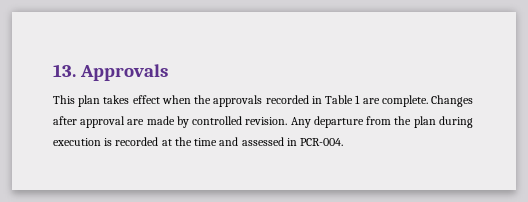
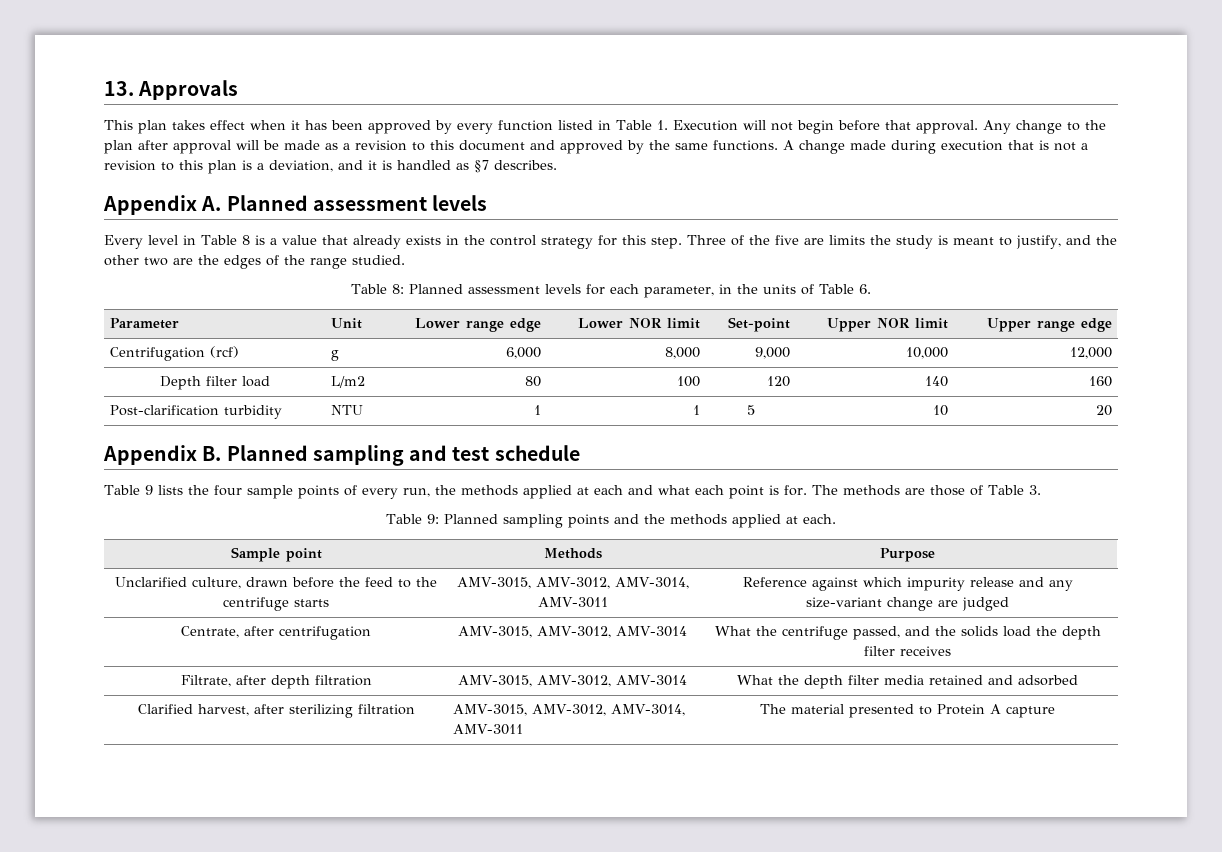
[194,95,474,107] [53,116,473,128] [53,137,344,146] the approvals recorded in Table 1 are complete. Changes after approval are made by controlled revision. Any departure from the plan during execution is recorded at the time and assessed in PCR-004. -> [291,120,1106,134] [104,140,1088,154] [104,160,557,174] [103,195,488,215] [104,235,1117,249] [104,255,405,269] [350,284,872,298] [109,318,179,329] [330,318,362,329] [415,318,542,332] [578,318,701,329] [728,317,791,332] [827,318,949,332] [987,318,1113,332] [109,346,239,361] [330,350,339,361] [506,347,542,359] [665,347,701,359] [755,347,791,359] [906,347,949,359] [1070,347,1113,359] [160,376,270,390] [330,376,365,388] [525,376,542,387] [677,376,701,387] [767,376,791,387] [925,376,949,387] [1089,376,1113,387] [109,405,282,419] [330,405,363,415] [534,405,542,415] [693,405,701,415] [746,405,755,415] [933,405,949,416] [1096,405,1113,416] [103,445,580,466] [104,485,1041,499] [386,514,836,528] [230,547,322,562] [543,548,602,559] [879,548,935,562] [114,577,437,589] [223,597,329,611] [456,577,689,589] [537,597,608,608] [742,577,1073,591] [805,597,1009,611] [181,626,371,640] [458,626,687,638] [714,626,1101,640] [863,646,951,656] [180,675,372,689] [458,675,687,687] [736,675,1078,689] [137,704,415,718] [452,704,685,716] [452,724,523,735] [759,704,1055,718] it has been approved by every function listed in Table 1. Execution will not begin before that approval. Any change to the plan after approval will be made as a revision to this document and approved by the same functions. A change made during execution that is not a revision to this plan is a deviation, and it is handled as §7 describes. // Appendix A. Planned assessment levels // Every level in Table 8 is a value that already exists in the control strategy for this step. Three of the five are limits the study is meant to justify, and the other two are the edges of the range studied. // Table 8: Planned assessment levels for each parameter, in the units of Table 6. // Parameter | Unit | Lower range edge | Lower NOR limit | Set-point | Upper NOR limit | Upper range edge // Centrifugation (rcf) | g | 6,000 | 8,000 | 9,000 | 10,000 | 12,000 // Depth filter load | L/m2 | 80 | 100 | 120 | 140 | 160 // Post-clarification turbidity | NTU | 1 | 1 | 5 | 10 | 20 // Appendix B. Planned sampling and test schedule // Table 9 lists the four sample points of every run, the methods applied at each and what each point is for. The methods are those of Table 3. // Table 9: Planned sampling points and the methods applied at each. // Sample point | Methods | Purpose // Unclarified culture, drawn before the feed to the centrifuge starts | AMV-3015, AMV-3012, AMV-3014, AMV-3011 | Reference against which impurity release and any size-variant change are judged // Centrate, after centrifugation | AMV-3015, AMV-3012, AMV-3014 | What the centrifuge passed, and the solids load the depth filter receives // Filtrate, after depth filtration | AMV-3015, AMV-3012, AMV-3014 | What the depth filter media retained and adsorbed // Clarified harvest, after sterilizing filtration | AMV-3015, AMV-3012, AMV-3014, AMV-3011 | The material presented to Protein A capture

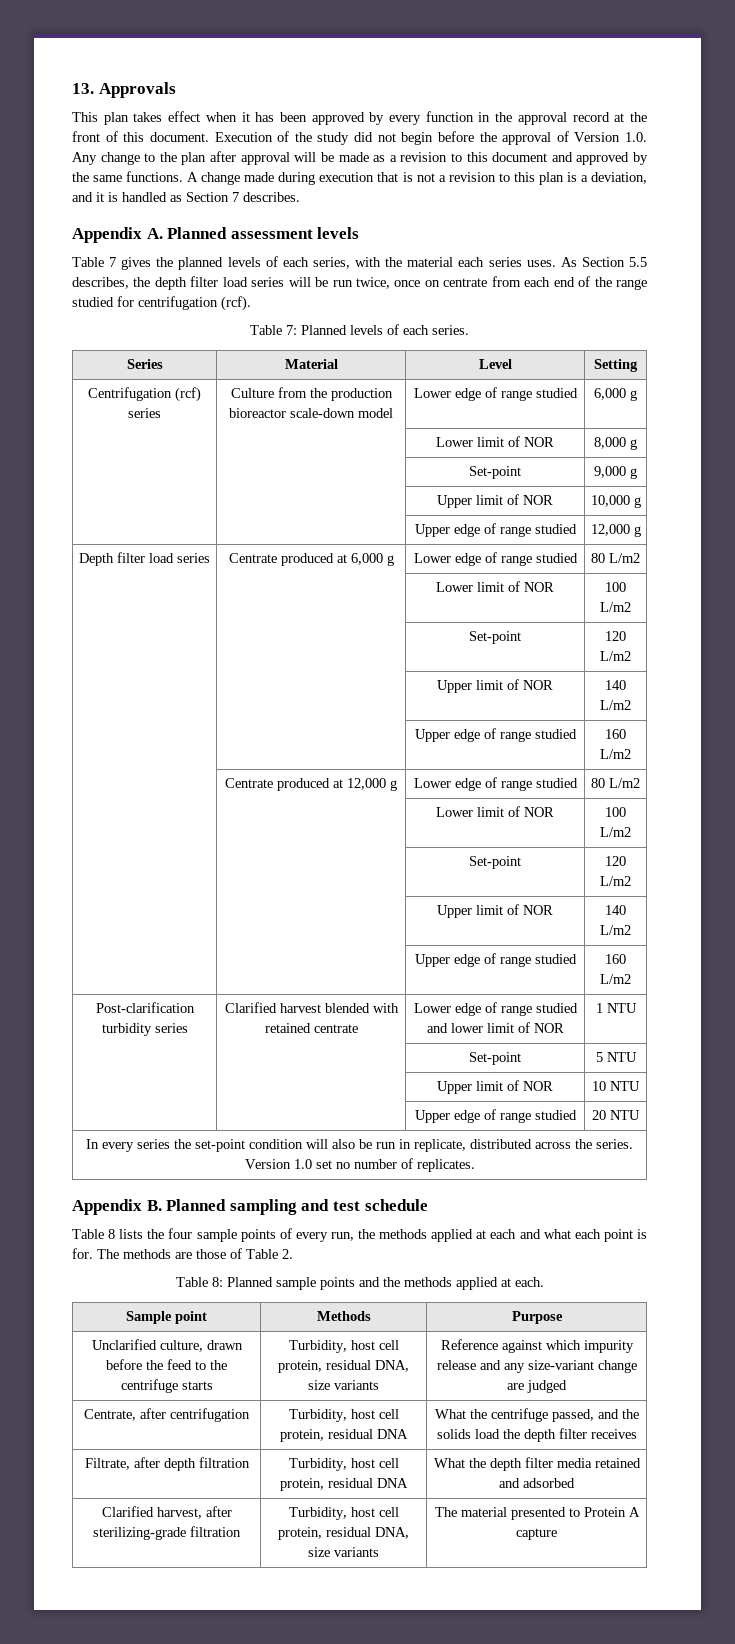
[558,120,978,134] listed in Table 1. Execution will not begin before that approval. -> [478,112,647,125] [72,131,647,145] in the approval record at the front of this document. Execution of the study did not begin before the approval of Version 1.0.
[474,160,489,173] §7 -> [186,192,239,202] Section 7
[104,235,1117,249] [104,255,405,269] [350,284,872,298] [109,318,179,329] [330,318,362,329] [415,318,542,332] [578,318,701,329] [728,317,791,332] [827,318,949,332] [987,318,1113,332] [109,346,239,361] [330,350,339,361] [506,347,542,359] [665,347,701,359] [755,347,791,359] [906,347,949,359] [1070,347,1113,359] Every level in Table 8 is a value that already exists in the control strategy for this step. Three of the five are limits the study is meant to justify, and the other two are the edges of the range studied. // Table 8: Planned assessment levels for each parameter, in the units of Table 6. // Parameter | Unit | Lower range edge | Lower NOR limit | Set-point | Upper NOR limit | Upper range edge // Centrifugation (rcf) | g | 6,000 | 8,000 | 9,000 | 10,000 | 12,000 -> [72,256,648,270] [72,276,648,290] [72,296,251,311] [250,324,469,335] [126,359,163,369] [284,359,338,369] [478,359,512,369] [594,359,638,372] [88,387,201,402] [128,408,161,418] [230,387,393,401] [228,408,393,418] [413,387,578,401] [594,388,637,401] [436,436,554,447] [594,437,637,450] [469,466,521,479] [594,466,637,479] [437,494,553,508] [590,495,641,508] [414,523,577,537] [590,524,641,537] Table 7 gives the planned levels of each series, with the material each series uses. As Section 5.5 describes, the depth filter load series will be run twice, once on centrate from each end of the range studied for centrifugation (rcf). // Table 7: Planned levels of each series. // Series | Material | Level | Setting // Centrifugation (rcf) series | Culture from the production bioreactor scale-down model | Lower edge of range studied | 6,000 g // | | Lower limit of NOR | 8,000 g // | | Set-point | 9,000 g // | | Upper limit of NOR | 10,000 g // | | Upper edge of range studied | 12,000 g
[330,376,365,388] [525,376,542,387] [677,376,701,387] [767,376,791,387] [925,376,949,387] [1089,376,1113,387] [109,405,282,419] [330,405,363,415] [534,405,542,415] [693,405,701,415] | L/m2 | 80 | 100 | 120 | 140 | 160 // Post-clarification turbidity | NTU | 1 | 1 -> [177,553,210,563] [228,553,394,566] [413,552,578,566] [591,553,640,563] [436,581,554,592] [605,582,626,592] [600,602,631,612] [469,631,521,644] [605,631,626,641] [600,651,631,661] [437,679,553,693] [605,680,626,690] [600,700,631,710] [414,728,577,742] [605,729,626,739] [600,749,631,759] [224,778,397,791] [413,777,578,791] [591,778,640,788] [436,806,554,817] [605,807,626,817] [600,827,631,837] [469,856,521,869] [605,856,626,866] [600,876,631,886] [437,904,553,918] [605,905,626,915] [600,925,631,935] [414,953,577,967] [605,954,626,964] [600,974,631,984] [95,1002,195,1013] [101,1023,188,1036] [224,1002,399,1013] [264,1023,358,1033] [413,1002,578,1016] [426,1022,564,1033] [595,1003,637,1013] [469,1052,521,1065] series | Centrate produced at 6,000 g | Lower edge of range studied | 80 L/m2 // | | Lower limit of NOR | 100 L/m2 // | | Set-point | 120 L/m2 // | | Upper limit of NOR | 140 L/m2 // | | Upper edge of range studied | 160 L/m2 // | Centrate produced at 12,000 g | Lower edge of range studied | 80 L/m2 // | | Lower limit of NOR | 100 L/m2 // | | Set-point | 120 L/m2 // | | Upper limit of NOR | 140 L/m2 // | | Upper edge of range studied | 160 L/m2 // Post-clarification turbidity series | Clarified harvest blended with retained centrate | Lower edge of range studied and lower limit of NOR | 1 NTU // | | Set-point
[933,405,949,416] [1096,405,1113,416] | 10 | 20 -> [606,1052,637,1062] [437,1080,553,1094] [592,1081,640,1091] [414,1109,577,1123] [592,1110,640,1120] [85,1139,633,1152] [244,1158,475,1172] NTU // | | Upper limit of NOR | 10 NTU // | | Upper edge of range studied | 20 NTU // In every series the set-point condition will also be run in replicate, distributed across the series. Version 1.0 set no number of replicates.
[144,485,153,495] 9 -> [108,1229,116,1239] 8
[1028,485,1041,495] [386,514,563,528] 3. // Table 9: Planned sampling -> [282,1249,293,1259] [175,1277,316,1290] 2. // Table 8: Planned sample
[456,577,689,589] [537,597,608,608] AMV-3015, AMV-3012, AMV-3014, AMV-3011 -> [288,1340,399,1353] [278,1360,409,1373] [308,1380,379,1390] Turbidity, host cell protein, residual DNA, size variants
[458,626,687,638] AMV-3015, AMV-3012, AMV-3014 -> [288,1409,399,1422] [280,1429,408,1442] Turbidity, host cell protein, residual DNA
[458,675,687,687] AMV-3015, AMV-3012, AMV-3014 -> [288,1458,399,1471] [280,1478,408,1491] Turbidity, host cell protein, residual DNA
[288,704,415,718] [452,704,685,716] [452,724,523,735] sterilizing filtration | AMV-3015, AMV-3012, AMV-3014, AMV-3011 -> [93,1526,241,1540] [288,1507,399,1520] [278,1527,409,1540] [308,1547,379,1557] sterilizing-grade filtration | Turbidity, host cell protein, residual DNA, size variants

